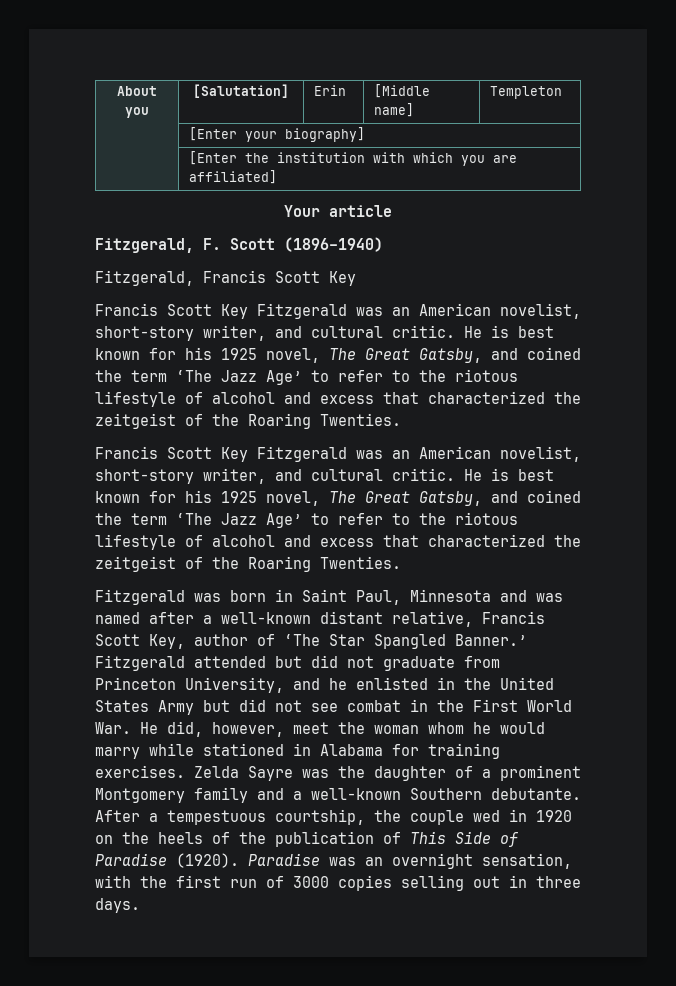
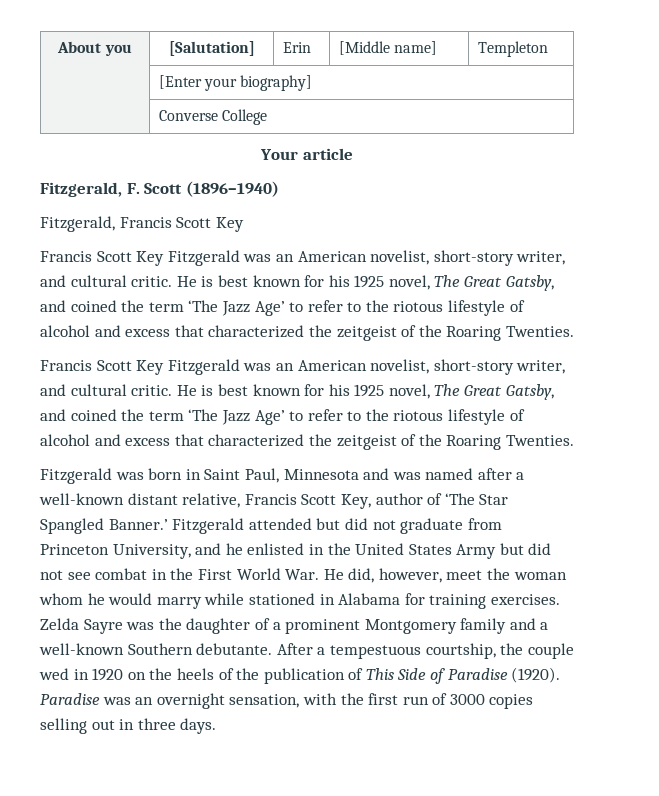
[189,151,518,166] [189,170,278,184] [Enter the institution with which you are affiliated] -> [158,109,268,125] Converse College

